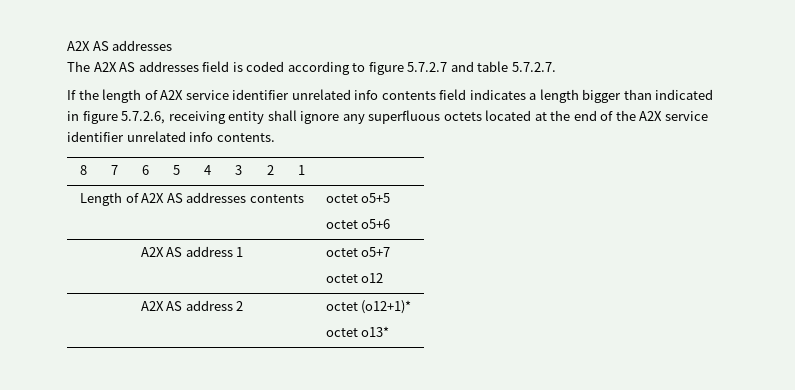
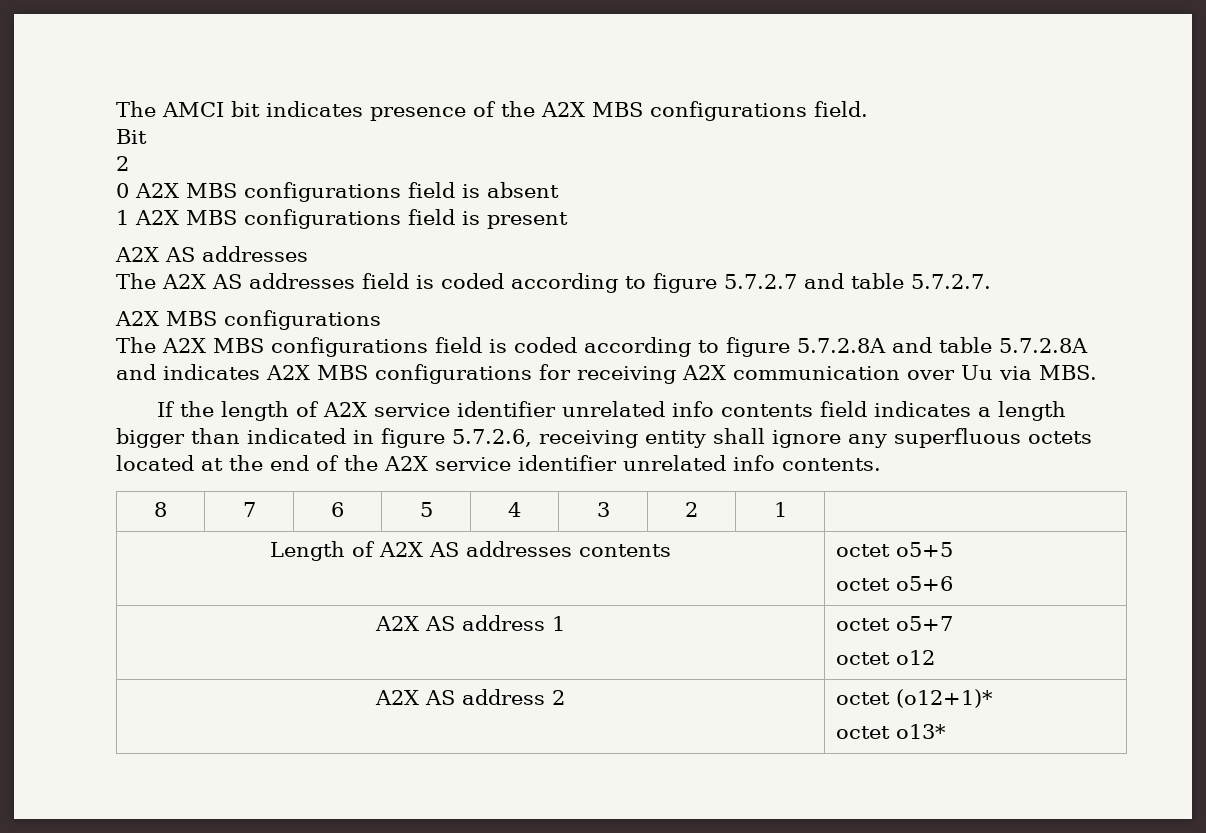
(67, 46) none -> [116,101,868,121] [116,129,147,144] [116,156,129,171] [116,182,559,202] [116,209,568,229] The AMCI bit indicates presence of the A2X MBS configurations field. // Bit // 2 // 0 A2X MBS configurations field is absent // 1 A2X MBS configurations field is present //
(556, 67) none -> [115,310,381,330] [116,337,1088,357] [116,364,1097,384] // A2X MBS configurations // The A2X MBS configurations field is coded according to figure 5.7.2.8A and table 5.7.2.8A and indicates A2X MBS configurations for receiving A2X communication over Uu via MBS.

